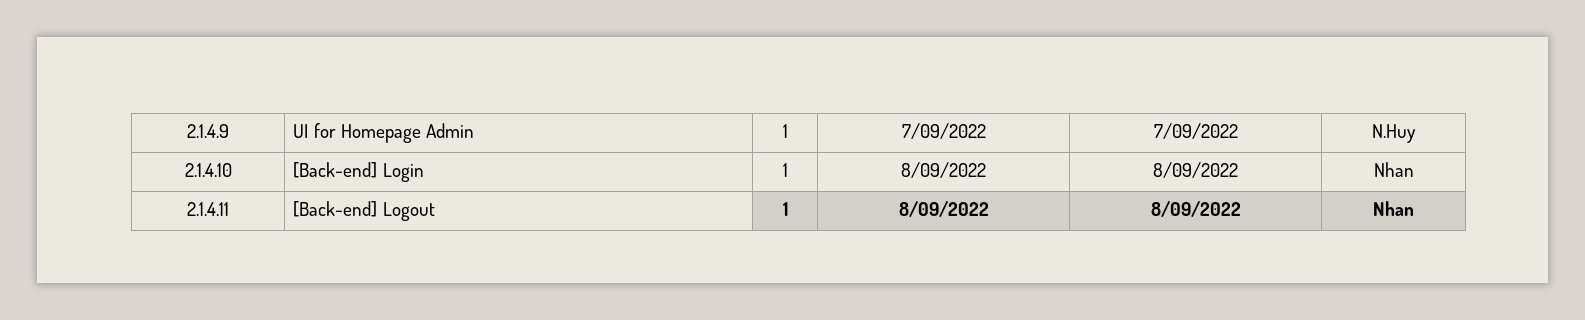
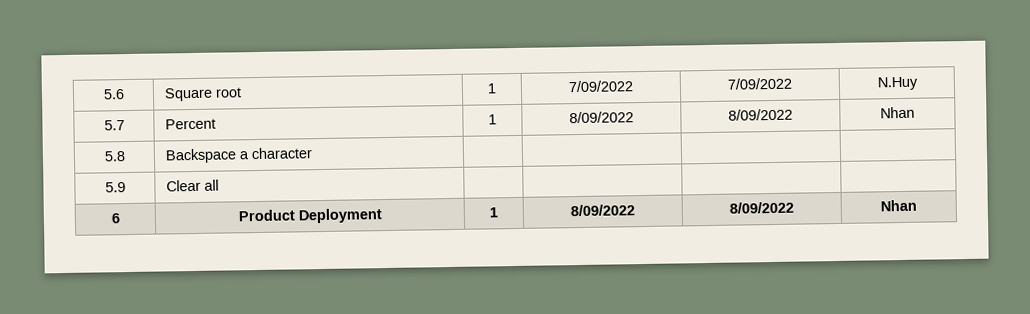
[187,124,229,138] [293,123,474,143] 2.1.4.9 | UI for Homepage Admin -> [102,89,125,100] [164,87,243,102] 5.6 | Square root
[184,163,232,177] [293,162,424,182] 2.1.4.10 | [Back-end] Login -> [103,120,125,131] [165,118,217,130] 5.7 | Percent
[187,202,229,216] [293,201,435,221] 2.1.4.11 | [Back-end] Logout -> [103,151,126,162] [165,147,313,164] [104,182,126,193] [166,179,220,192] [110,213,120,224] [237,208,382,224] 5.8 | Backspace a character | | | | // 5.9 | Clear all | | | | // 6 | Product Deployment

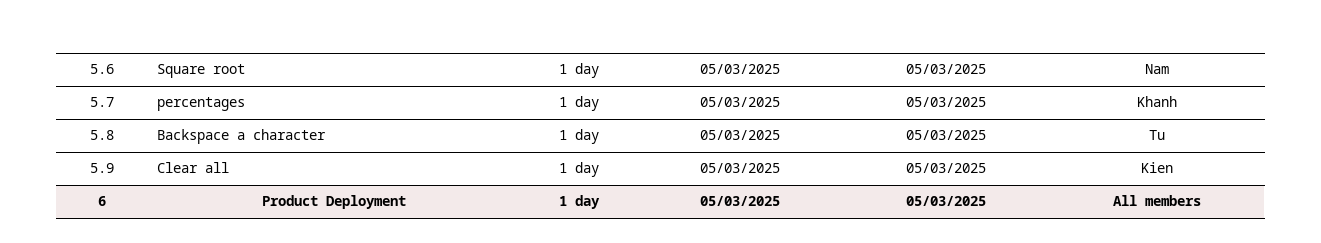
[568,80,633,93] [726,77,792,90] [876,76,919,91] | 7/09/2022 | 7/09/2022 | N.Huy -> [574,63,599,78] [700,64,780,74] [905,64,986,74] [1144,64,1169,74] day | 05/03/2025 | 05/03/2025 | Nam
[165,118,217,130] [488,114,497,125] [569,111,634,124] [727,108,793,121] [879,106,915,119] Percent | 1 | 8/09/2022 | 8/09/2022 | Nhan -> [156,97,245,111] [558,96,599,111] [700,97,780,107] [905,97,986,107] [1136,96,1177,107] percentages | 1 day | 05/03/2025 | 05/03/2025 | Khanh
[104,182,126,193] [166,179,220,192] | | | // 5.9 | Clear all | | | | -> [558,129,599,144] [700,130,780,140] [905,130,986,140] [1148,130,1165,140] [90,163,114,173] [156,162,229,173] [558,162,599,177] [700,163,780,173] [905,163,986,173] [1140,162,1173,173] 1 day | 05/03/2025 | 05/03/2025 | Tu // 5.9 | Clear all | 1 day | 05/03/2025 | 05/03/2025 | Kien
[570,204,635,217] [728,201,794,214] [879,199,917,212] | 8/09/2022 | 8/09/2022 | Nhan -> [574,195,600,209] [700,196,780,206] [905,196,986,206] [1112,195,1201,206] day | 05/03/2025 | 05/03/2025 | All members

